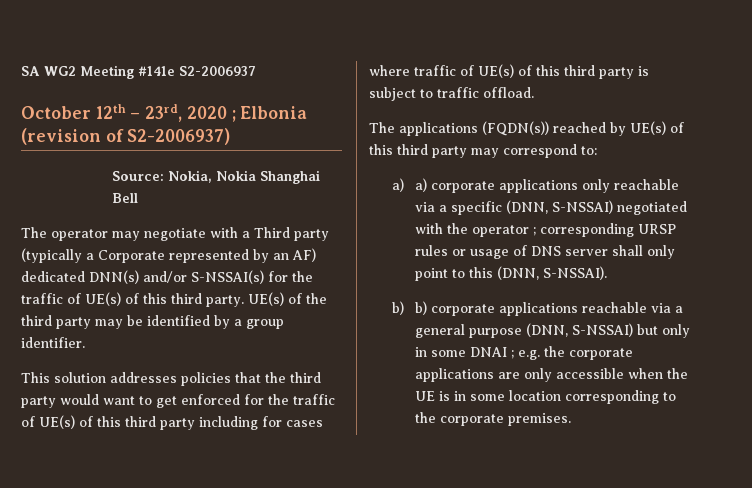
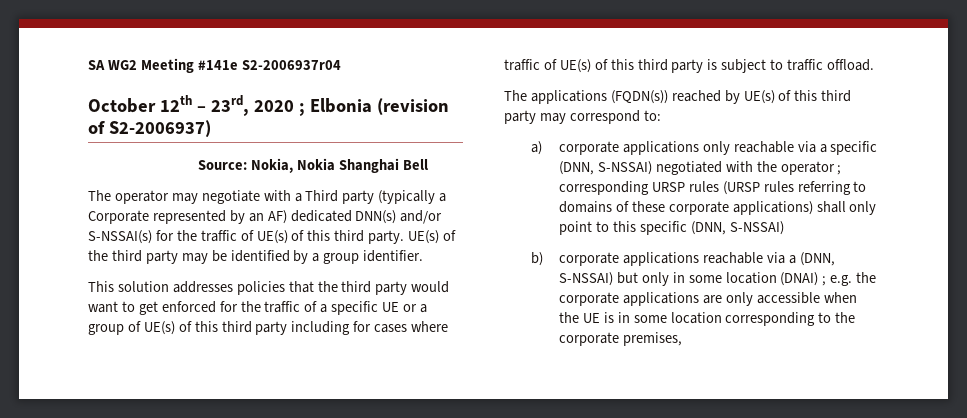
[179,66,256,76] S2-2006937 -> [241,60,341,70] S2-2006937r04
(35, 421) none -> [320,301,427,315] [88,321,141,335] a specific UE or a group of
[414,178,427,192] a) -> (543, 148) none
[451,245,608,259] or usage of DNS server -> [722,181,867,195] [558,201,813,215] (URSP rules referring to domains of these corporate applications)
[496,266,607,280] [391,301,427,315] (DNN, S-NSSAI). // b) b) -> [639,221,784,235] [531,252,544,266] specific (DNN, S-NSSAI) // b)
[414,324,522,338] general purpose -> (796, 259) none
[469,347,507,357] DNAI -> [725,272,819,286] location (DNAI)
[507,413,571,426] premises. -> [622,332,682,346] premises,

